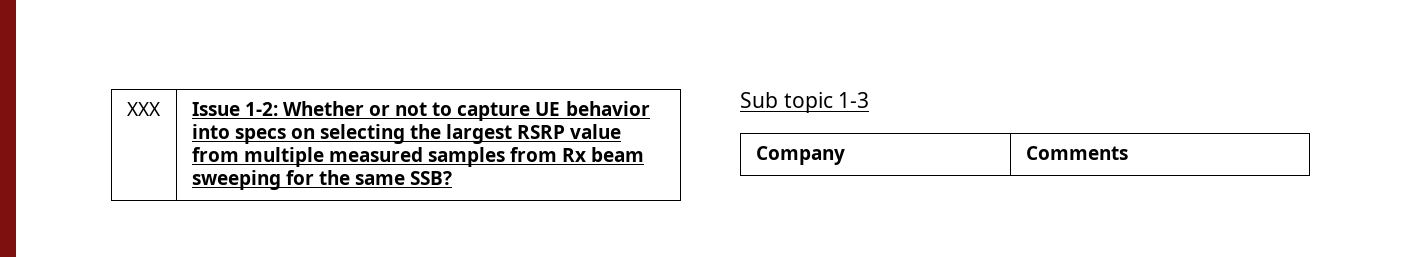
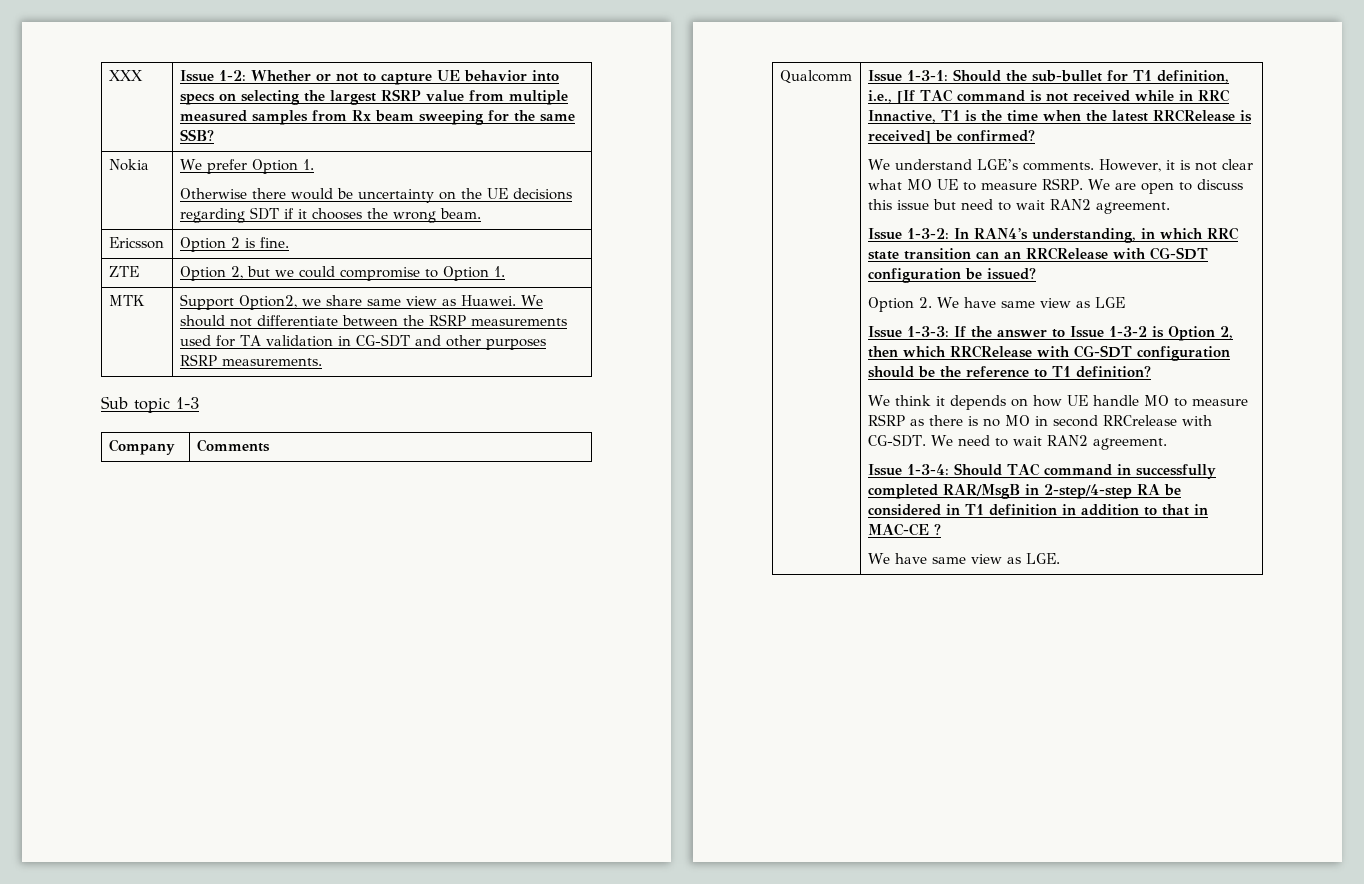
(453, 178) none -> [108,159,149,171] [179,159,314,174] [179,188,572,203] [179,207,481,223] [108,237,164,249] [179,237,289,252] [108,266,139,277] [179,266,505,281] [108,295,145,306] [179,294,543,310] [179,314,567,327] [179,334,546,350] [179,354,322,366] // Nokia | We prefer Option 1. // Otherwise there would be uncertainty on the UE decisions regarding SDT if it chooses the wrong beam. // Ericsson | Option 2 is fine. // ZTE | Option 2, but we could compromise to Option 1. // MTK | Support Option2, we share same view as Huawei. We should not differentiate between the RSRP measurements used for TA validation in CG-SDT and other purposes RSRP measurements.
(1128, 153) none -> [779,70,852,84] [867,69,1229,83] [867,89,1230,104] [867,109,1252,123] [867,130,1035,144] [867,159,1253,172] [867,178,1243,194] [867,199,1170,214] [867,227,1239,243] [867,247,1208,260] [867,268,1036,283] [867,297,1125,312] [867,326,1233,341] [867,345,1230,361] [867,366,1151,378] [867,395,1248,410] [867,414,1212,427] [867,434,1167,450] [867,463,1216,479] [867,484,1181,499] [867,504,1208,516] [867,523,941,536] [867,553,1060,564] // Qualcomm | Issue 1-3-1: Should the sub-bullet for T1 definition, i.e., [If TAC command is not received while in RRC Innactive, T1 is the time when the latest RRCRelease is received] be confirmed? // We understand LGE’s comments. However, it is not clear what MO UE to measure RSRP. We are open to discuss this issue but need to wait RAN2 agreement. // Issue 1-3-2: In RAN4’s understanding, in which RRC state transition can an RRCRelease with CG-SDT configuration be issued? // Option 2. We have same view as LGE // Issue 1-3-3: If the answer to Issue 1-3-2 is Option 2, then which RRCRelease with CG-SDT configuration should be the reference to T1 definition? // We think it depends on how UE handle MO to measure RSRP as there is no MO in second RRCrelease with CG-SDT. We need to wait RAN2 agreement. // Issue 1-3-4: Should TAC command in successfully completed RAR/MsgB in 2-step/4-step RA be considered in T1 definition in addition to that in MAC-CE ? // We have same view as LGE.

